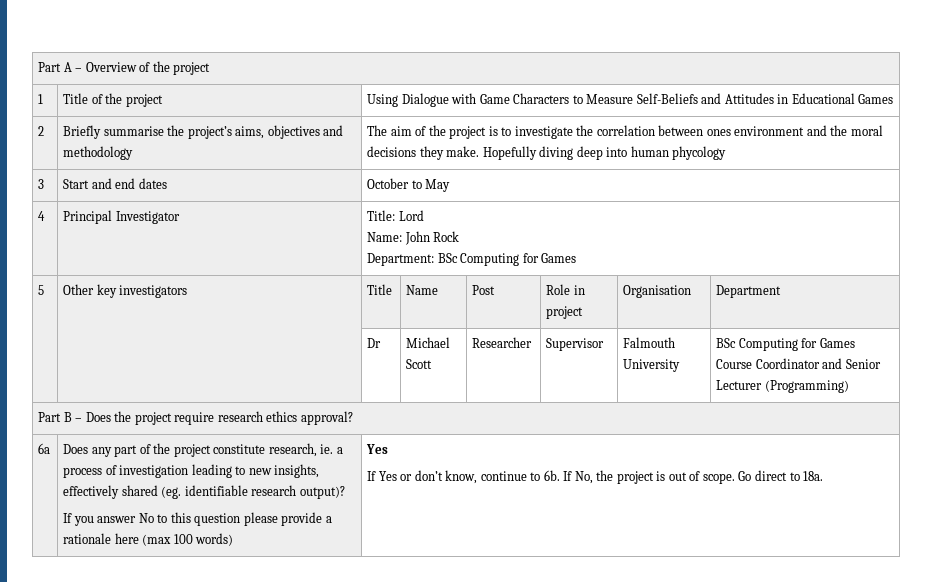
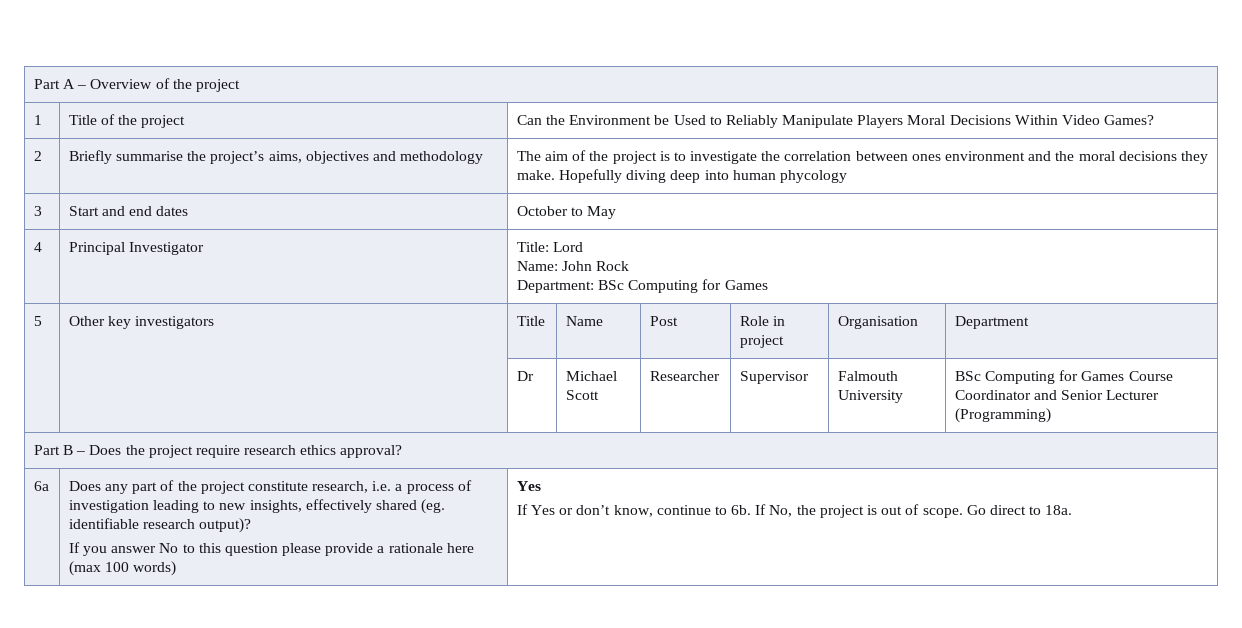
[367,93,894,107] Using Dialogue with Game Characters to Measure Self-Beliefs and Attitudes in Educational Games -> [516,115,1155,128] Can the Environment be Used to Reliably Manipulate Players Moral Decisions Within Video Games?
[320,444,334,454] ie. -> [372,481,392,491] i.e.

